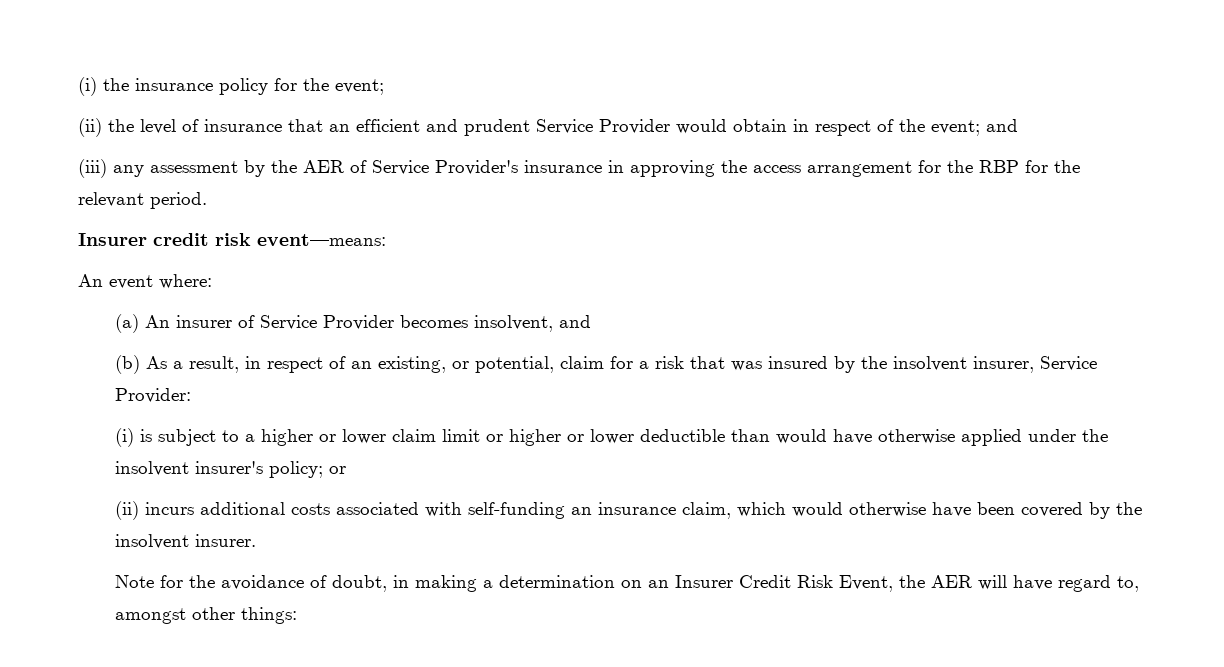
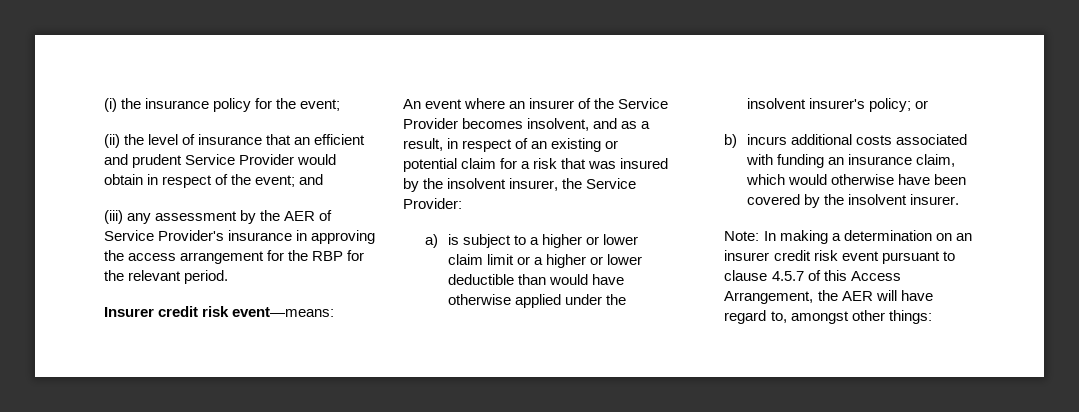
[159,274,212,289] [115,314,171,333] where: // (a) An -> [464,98,526,109] where an
(256, 321) none -> [594,98,615,109] the
[115,355,168,374] // (b) As -> [621,121,638,129] as
[378,356,555,373] existing, or potential, -> [551,138,619,152] [403,158,457,172] existing or potential
(1035, 364) none -> [562,178,583,189] the
[115,428,135,447] (i) -> [425,234,439,248] a)
(504, 438) none -> [534,257,544,265] a
[115,501,140,520] (ii) -> [724,134,738,148] b)
[468,502,566,519] self-funding -> [776,154,824,168] funding
[115,575,410,592] Note for the avoidance of doubt, in -> [724,231,776,241] Note: In
[675,575,894,592] Insurer Credit Risk Event, -> [724,250,955,264] [724,270,901,281] [724,291,814,304] insurer credit risk event pursuant to clause 4.5.7 of this Access Arrangement,

